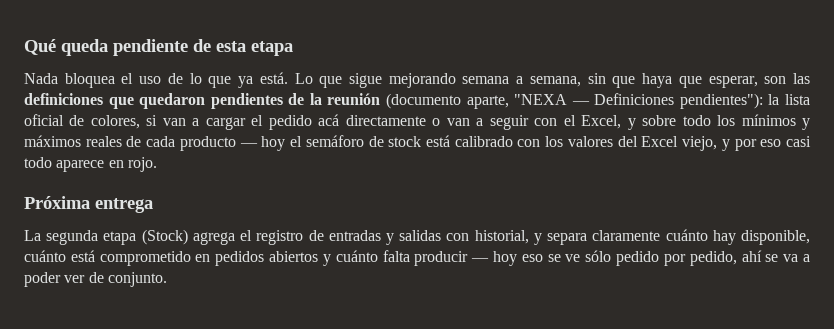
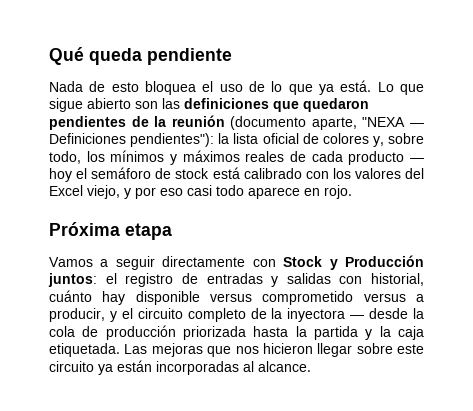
[193,39,293,56] de esta etapa -> (232, 56) none
(58, 78) none -> [89,81,139,92] de esto
[388,73,758,88] mejorando semana a semana, sin que haya que esperar, -> [87,98,131,109] abierto
[90,114,711,130] colores, si van a cargar el pedido acá directamente o van a seguir con el Excel, y sobre todo -> [322,133,424,147] [49,151,81,164] colores y, sobre todo,
[95,198,153,213] [24,229,235,245] entrega // La segunda etapa (Stock) agrega -> [125,223,172,240] [49,255,424,270] [48,273,97,287] etapa // Vamos a seguir directamente con Stock y Producción juntos:
[533,229,810,245] [24,250,811,266] [24,272,167,287] y separa claramente cuánto hay disponible, cuánto está comprometido en pedidos abiertos y cuánto falta producir — hoy eso se ve sólo pedido por pedido, ahí se va a poder ver de conjunto. -> [49,290,424,305] [49,308,424,322] [49,325,424,340] [49,343,424,357] [49,360,311,375] cuánto hay disponible versus comprometido versus a producir, y el circuito completo de la inyectora — desde la cola de producción priorizada hasta la partida y la caja etiquetada. Las mejoras que nos hicieron llegar sobre este circuito ya están incorporadas al alcance.

